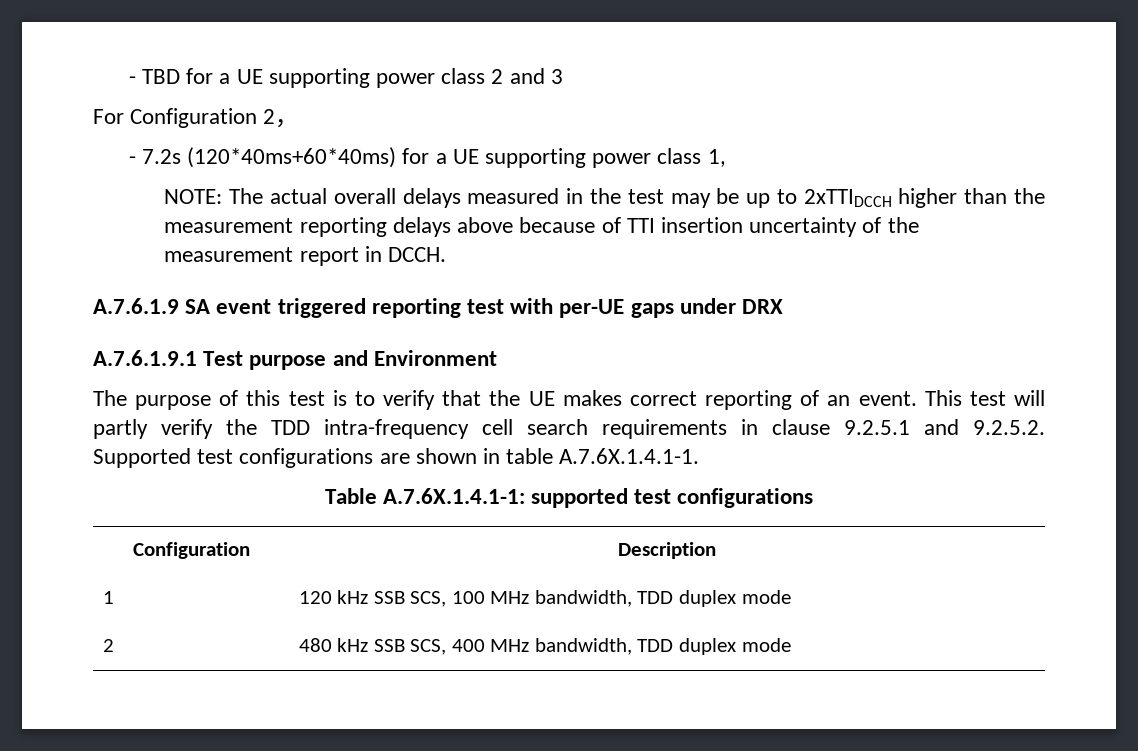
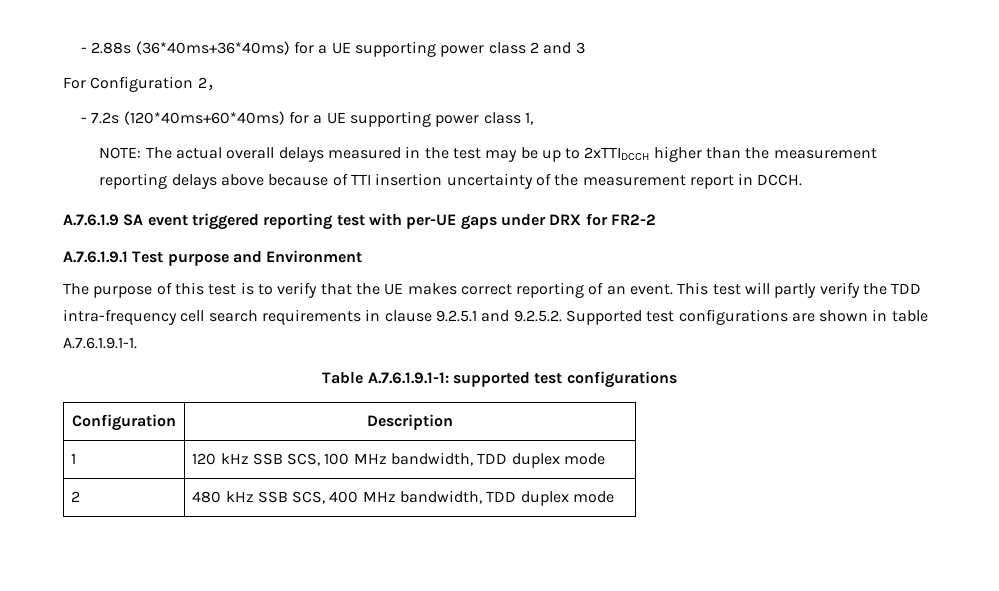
[128,69,180,84] - TBD -> [81,41,290,55] - 2.88s (36*40ms+36*40ms)
(784, 306) none -> [585,213,656,226] for FR2-2
[559,448,700,464] A.7.6X.1.4.1-1. -> [63,337,137,349] A.7.6.1.9.1-1.
[382,488,525,504] A.7.6X.1.4.1-1: -> [367,372,449,384] A.7.6.1.9.1-1:

